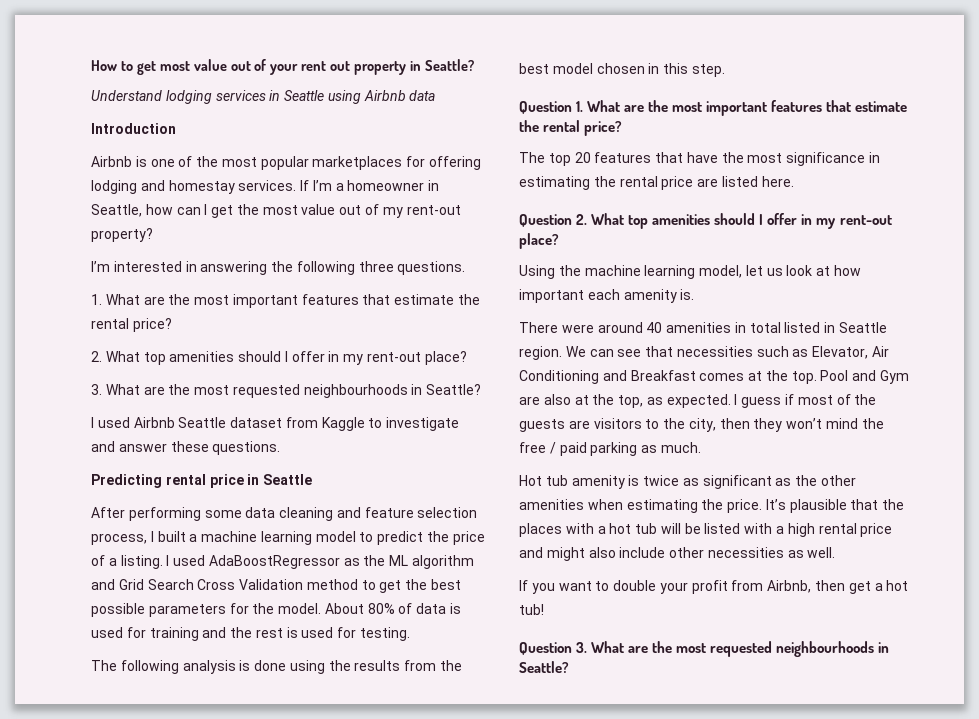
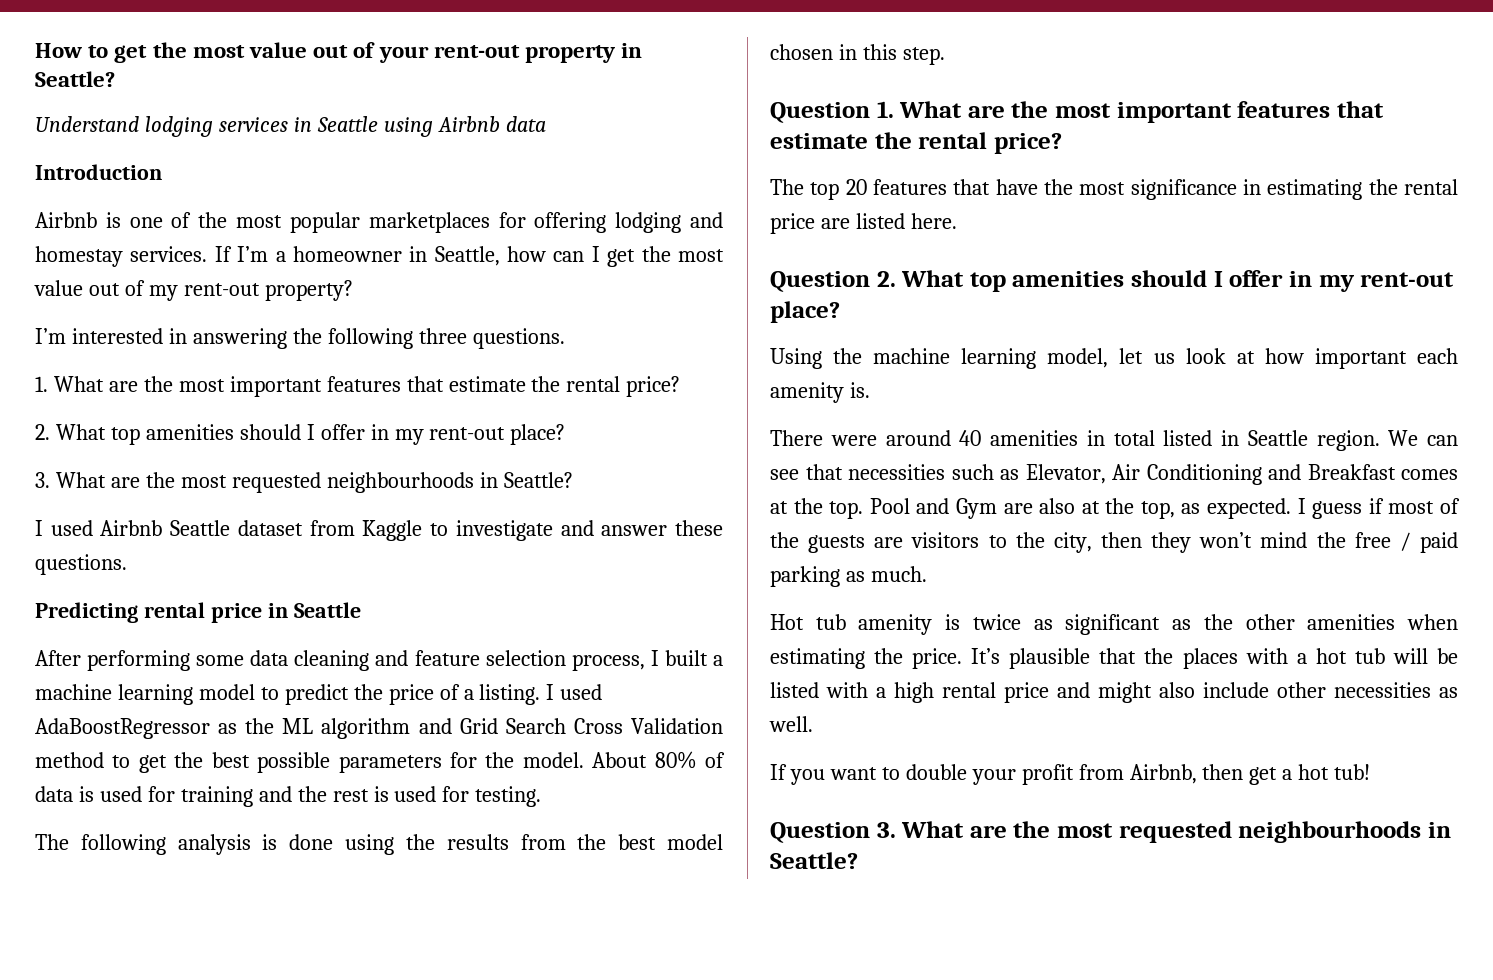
(156, 68) none -> [152,42,187,58] the
[301,61,351,71] rent out -> [433,45,520,58] rent-out

